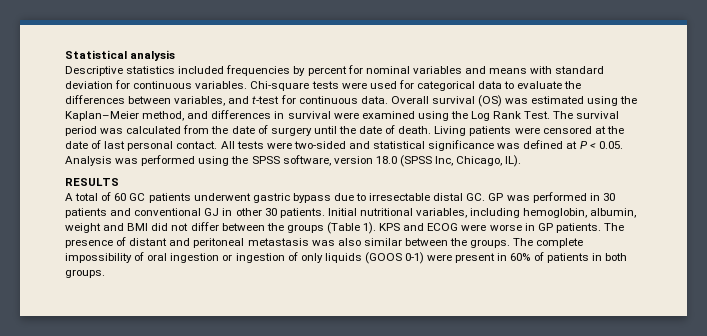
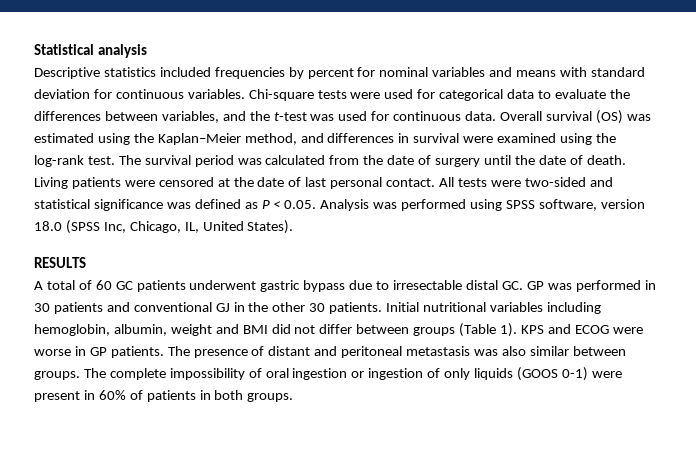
[252,96,280,104] t-test -> [249,111,368,121] the t-test was used
[471,111,551,121] Log Rank Test. -> [34,155,115,167] log-rank test.
[566,141,578,149] at -> [244,202,258,209] as
[231,156,249,164] the -> (503, 205) none
[505,155,522,167] IL). -> [184,220,294,234] IL, United States).
(233, 212) none -> [248,302,269,312] the
[416,208,468,218] variables, -> [489,302,543,312] variables
[266,223,284,231] the -> (410, 329) none
[450,238,468,246] the -> (626, 351) none

